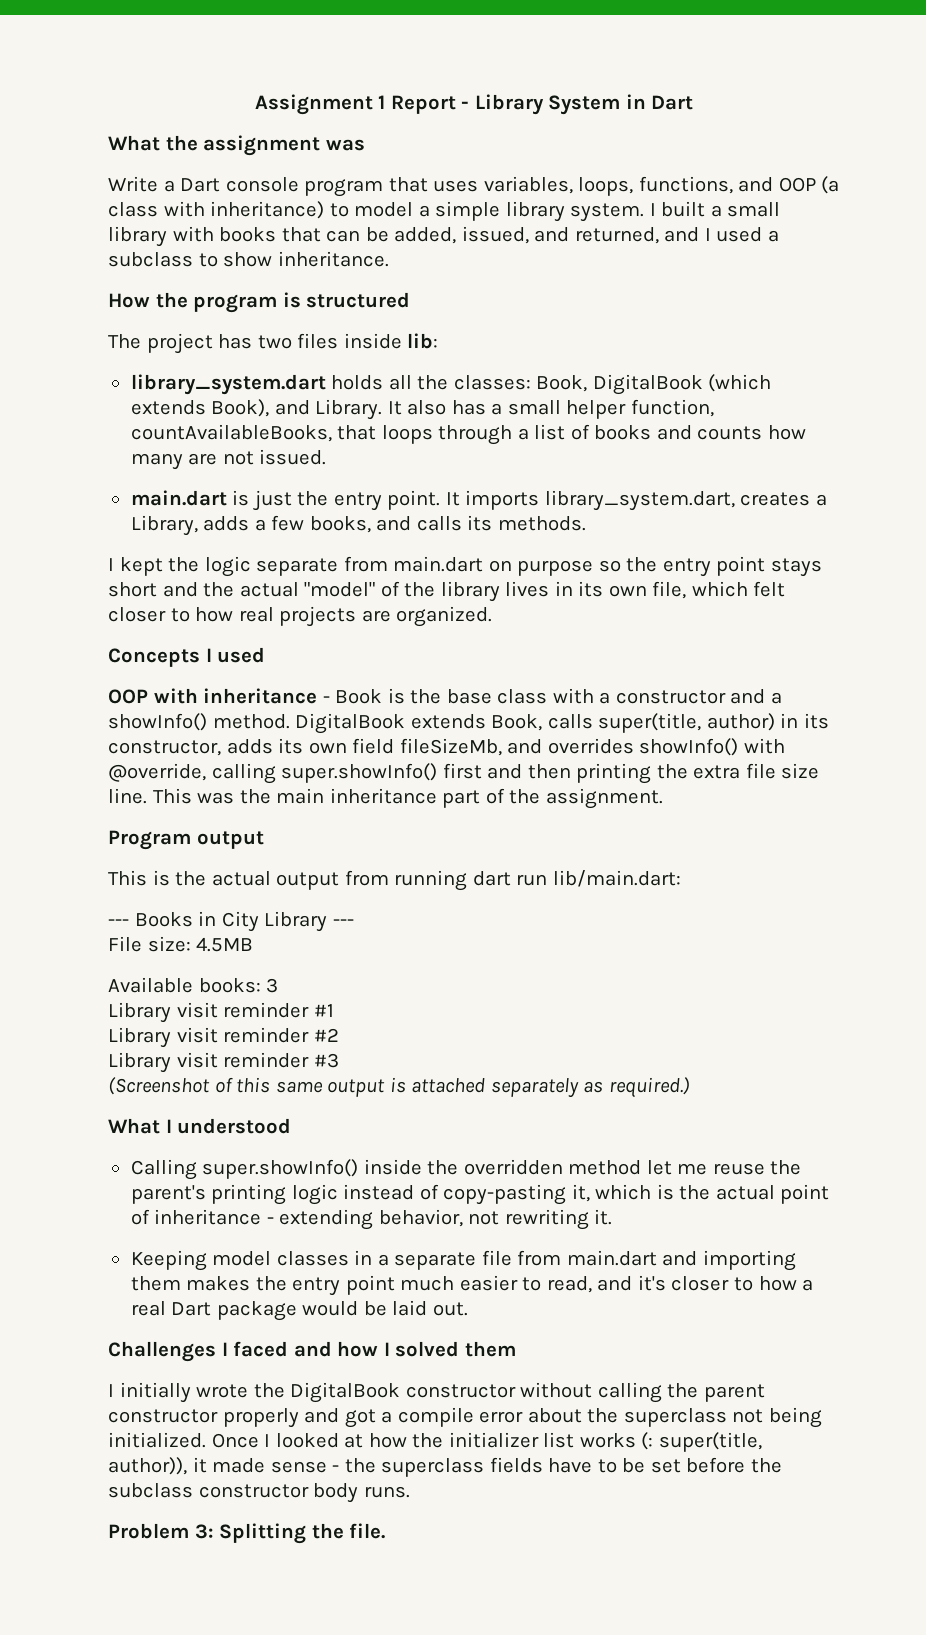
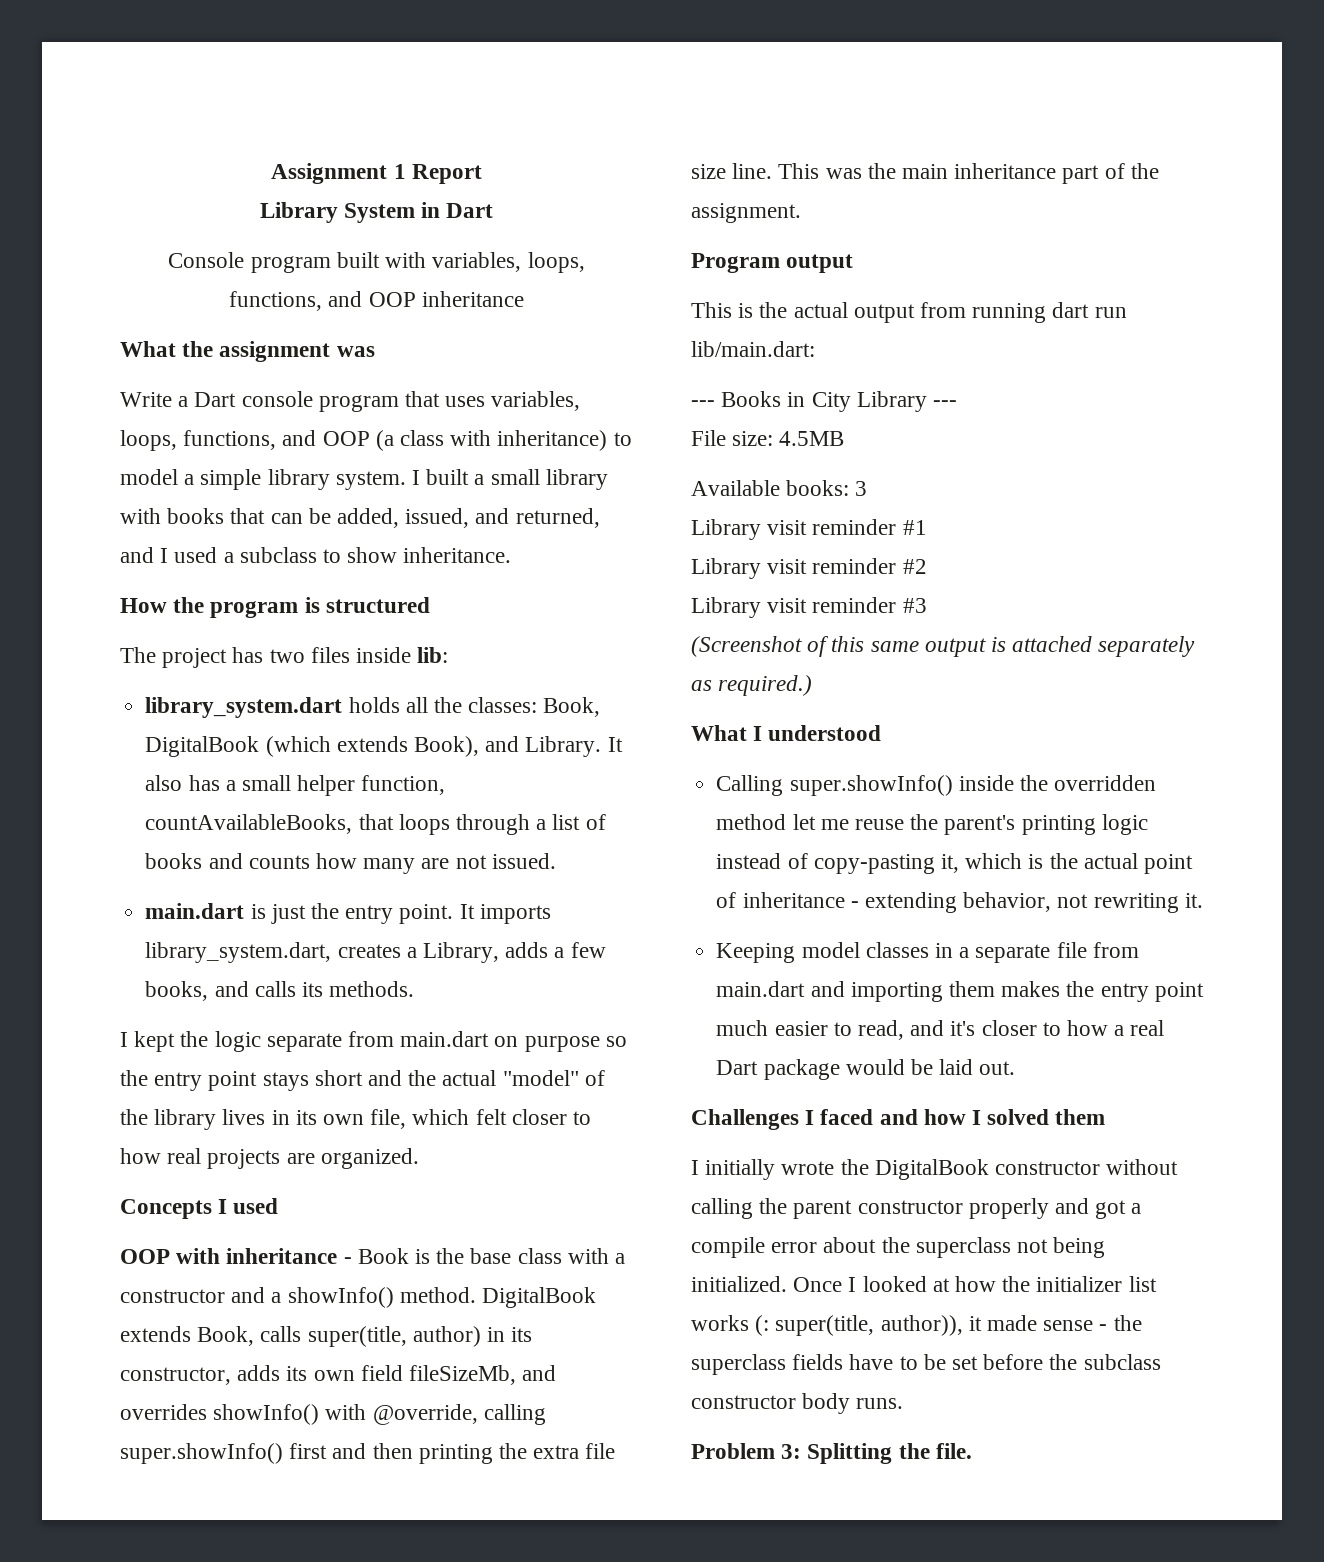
[461,101,470,109] - -> (482, 174) //
(694, 102) none -> [168,252,585,273] [229,291,524,311] // Console program built with variables, loops, functions, and OOP inheritance

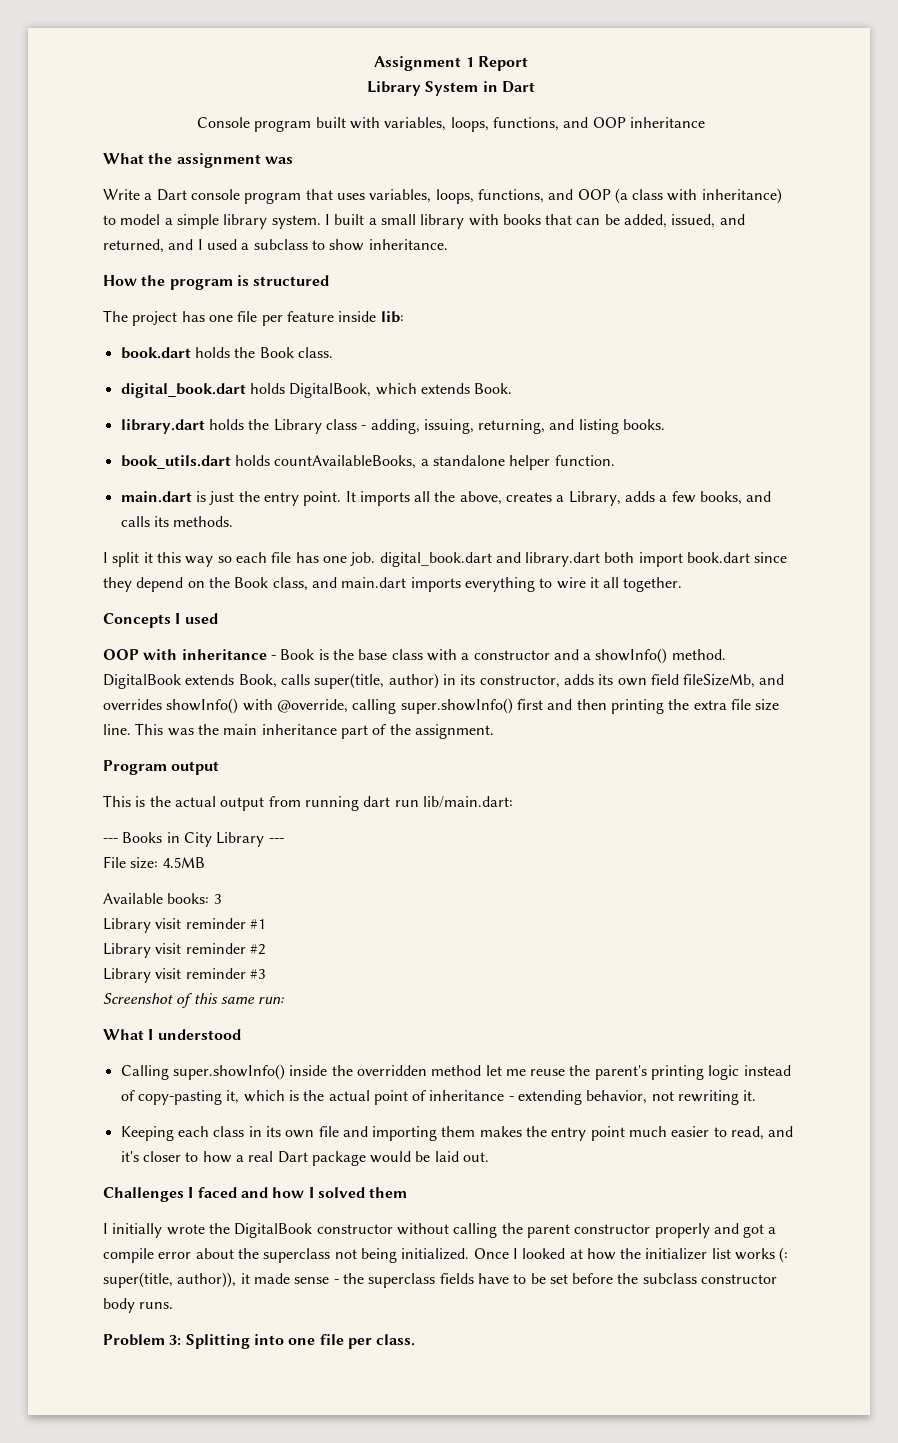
[269,647,449,663] [145,697,601,718] [145,736,623,757] [145,775,446,796] [145,814,606,835] [145,853,556,874] two files inside lib: // library_system.dart holds all the classes: Book, DigitalBook (which extends Book), and Library. It also has a small helper function, countAvailableBooks, that loops through a list of books and counts how many are not issued. -> [208,311,404,326] [120,347,333,359] [120,383,513,398] [120,419,666,434] [120,455,615,470] one file per feature inside lib: // book.dart holds the Book class. // digital_book.dart holds DigitalBook, which extends Book. // library.dart holds the Library class - adding, issuing, returning, and listing books. // book_utils.dart holds countAvailableBooks, a standalone helper function.
[145,942,332,963] library_system.dart, -> [414,491,502,505] all the above,
[134,1031,627,1052] [120,1070,605,1091] [120,1109,592,1130] [120,1148,419,1169] kept the logic separate from main.dart on purpose so the entry point stays short and the actual "model" of the library lives in its own file, which felt closer to how real projects are organized. -> [112,552,788,567] [103,577,683,592] split it this way so each file has one job. digital_book.dart and library.dart both import book.dart since they depend on the Book class, and main.dart imports everything to wire it all together.
[691,636,802,657] (Screenshot -> [103,993,173,1004] Screenshot
[924,636,1196,657] [691,675,813,696] output is attached separately as required.) -> [258,997,285,1004] run:
[801,942,1139,963] [716,981,806,997] model classes in a separate file from main.dart -> [177,1126,339,1138] each class in its own file
[898,1443,972,1459] the file. -> [253,1334,416,1349] into one file per class.

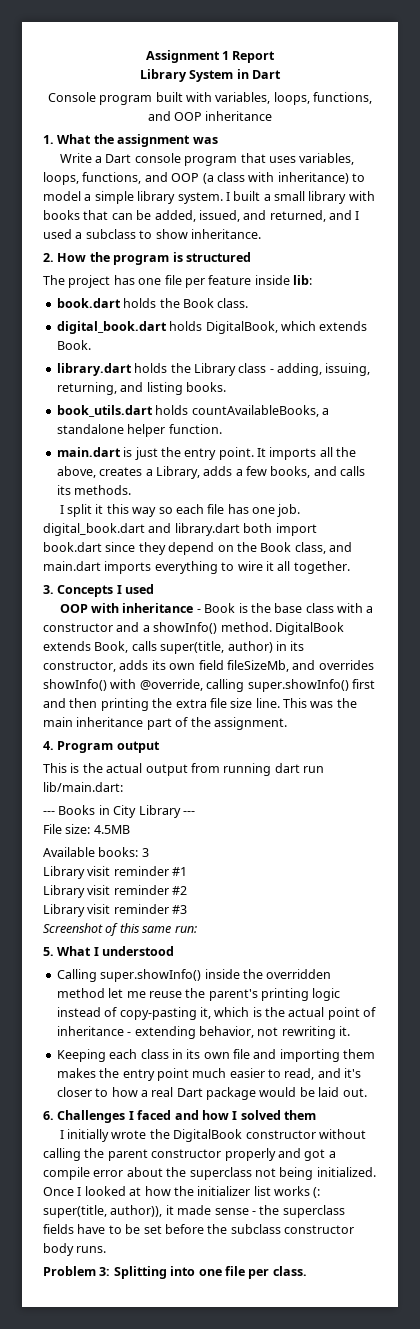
(705, 122) none -> [43,135,54,144] 1.
(448, 244) none -> [43,253,54,262] 2.
(683, 584) none -> [43,585,54,594] 3.
(494, 731) none -> [43,741,54,750] 4.
(285, 1000) none -> [43,947,54,956] 5.
(490, 1157) none -> [43,1111,54,1120] 6.

